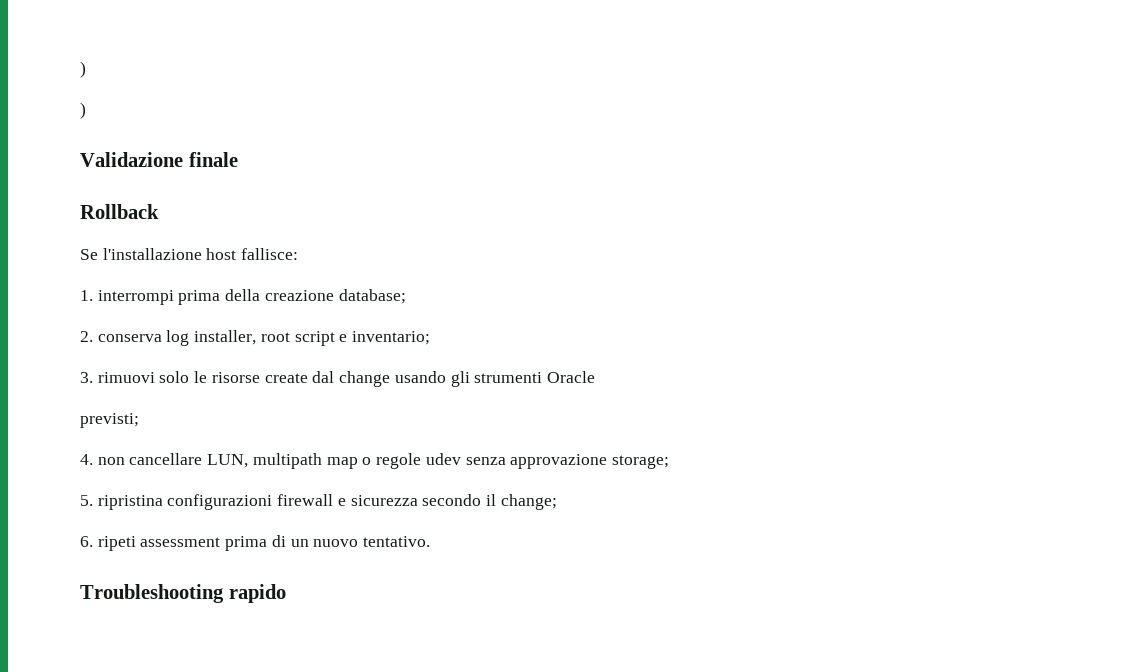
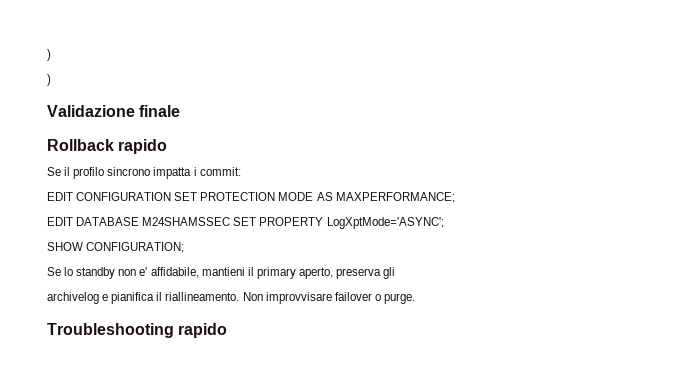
[80,248,299,260] [80,289,406,305] [80,330,431,346] [80,371,595,387] [80,413,139,428] [80,453,669,469] [80,494,557,510] [80,535,431,551] // Se l'installazione host fallisce: // 1. interrompi prima della creazione database; // 2. conserva log installer, root script e inventario; // 3. rimuovi solo le risorse create dal change usando gli strumenti Oracle // previsti; // 4. non cancellare LUN, multipath map o regole udev senza approvazione storage; // 5. ripristina configurazioni firewall e sicurezza secondo il change; // 6. ripeti assessment prima di un nuovo tentativo. -> [118,139,168,154] [47,167,241,179] [47,192,455,203] [47,217,444,229] [47,242,185,253] [47,267,396,279] [47,292,415,304] rapido // Se il profilo sincrono impatta i commit: // EDIT CONFIGURATION SET PROTECTION MODE AS MAXPERFORMANCE; // EDIT DATABASE M24SHAMSSEC SET PROPERTY LogXptMode='ASYNC'; // SHOW CONFIGURATION; // Se lo standby non e' affidabile, mantieni il primary aperto, preserva gli // archivelog e pianifica il riallineamento. Non improvvisare failover o purge.

